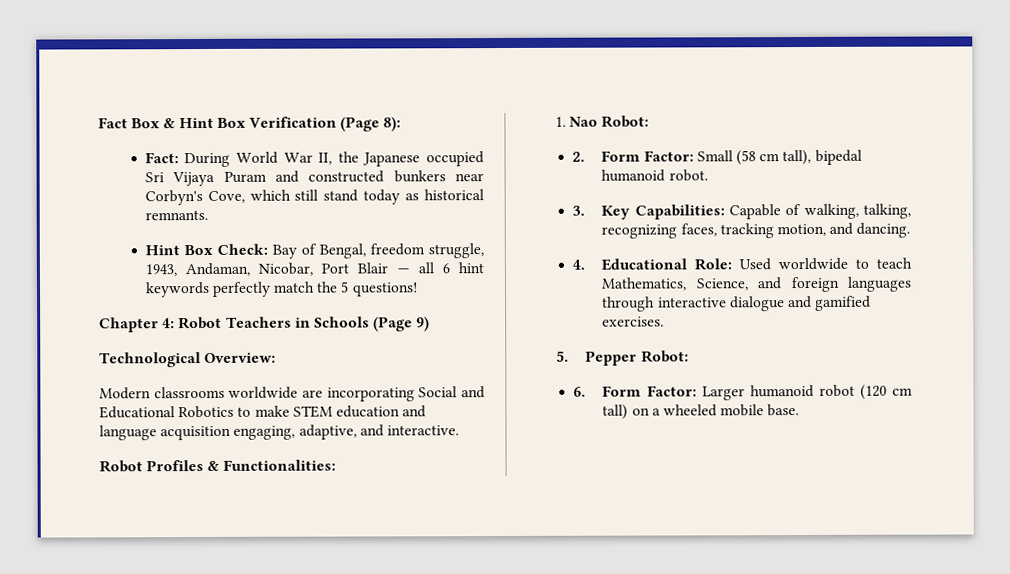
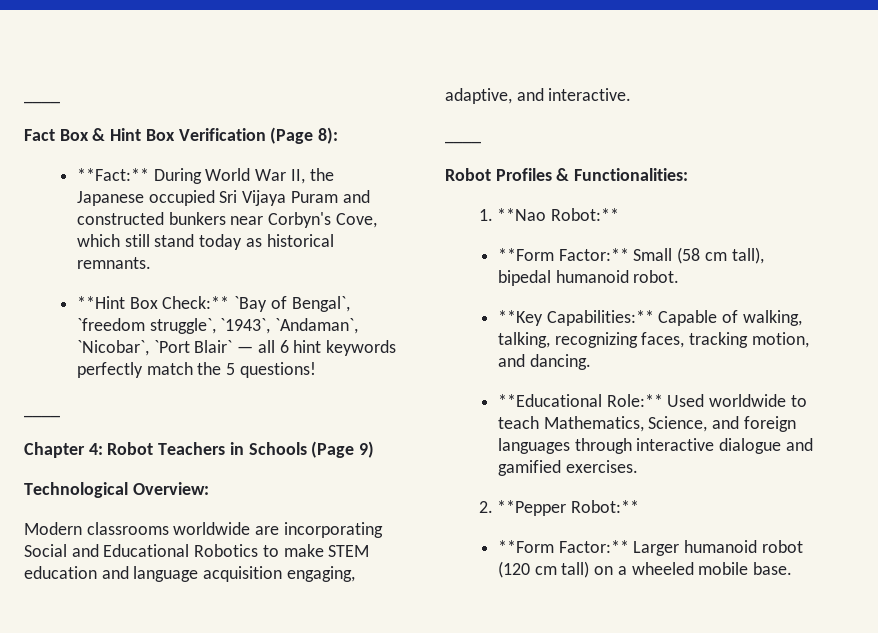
(98, 123) none -> [24,101,60,104] ____ //
[144,152,179,164] Fact: -> [76,168,149,181] **Fact:**
[144,243,484,259] [144,262,389,277] Hint Box Check: Bay of Bengal, freedom struggle, 1943, Andaman, Nicobar, Port Blair -> [76,296,350,312] [76,318,359,334] [76,340,233,356] **Hint Box Check:** `Bay of Bengal`, `freedom struggle`, `1943`, `Andaman`, `Nicobar`, `Port Blair`
(418, 289) none -> [24,415,60,418] // ____
(459, 430) none -> [445,141,481,144] // ____
[568,115,650,128] [571,150,694,162] Nao Robot: // 2. Form Factor: -> [497,208,620,221] [497,248,629,261] **Nao Robot:** // **Form Factor:**
[571,204,725,220] 3. Key Capabilities: -> [497,310,654,326] **Key Capabilities:**
[571,258,733,271] 4. Educational Role: -> [497,394,663,407] **Educational Role:**
[555,350,689,366] [572,385,697,397] 5. Pepper Robot: // 6. Form Factor: -> [478,500,640,516] [497,540,629,553] 2. **Pepper Robot:** // **Form Factor:**

